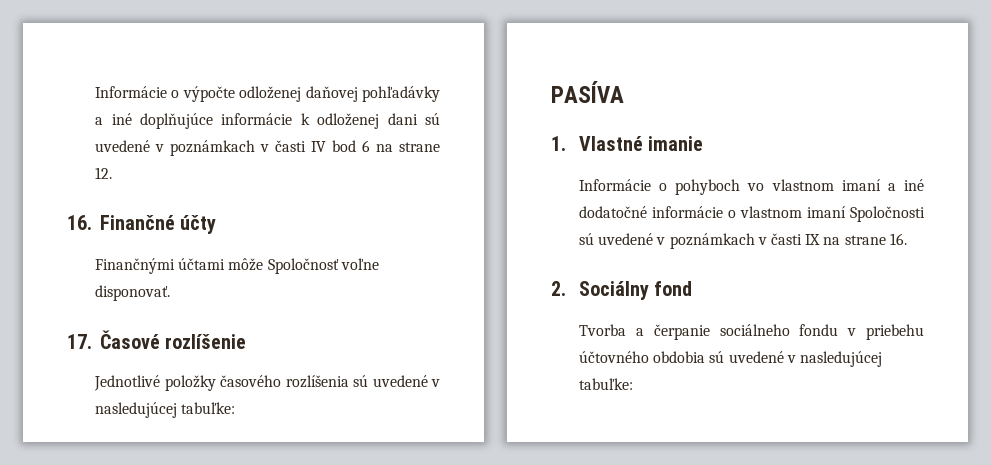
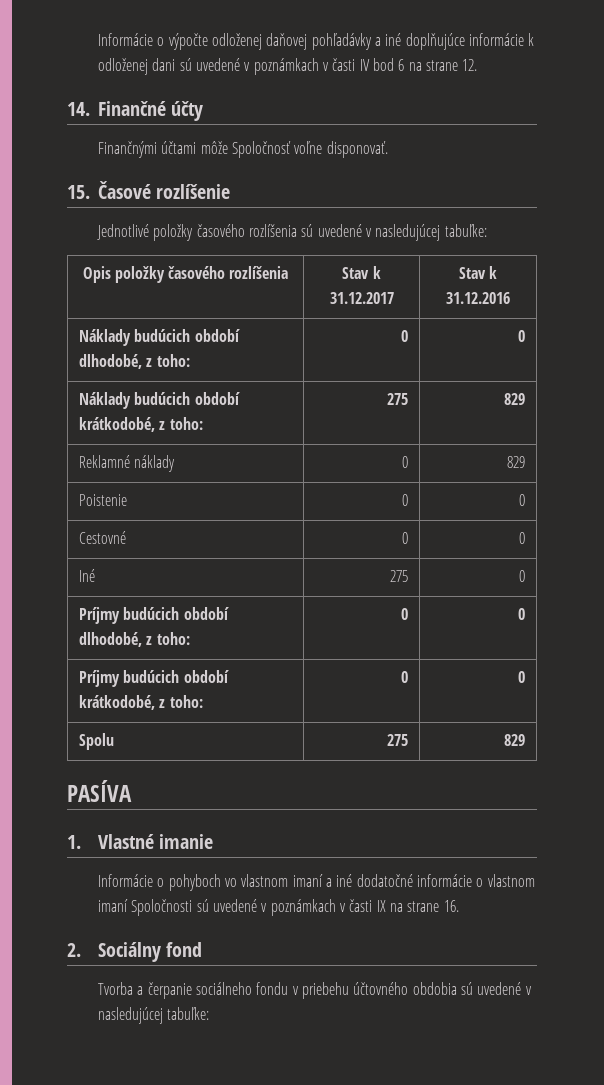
[67,215,92,230] 16. -> [67,102,90,116] 14.
[67,334,92,349] 17. -> [67,185,90,199] 15.
(236, 408) none -> [82,266,289,283] [342,266,381,279] [329,292,394,304] [458,266,498,279] [446,292,510,304] [78,329,240,346] [78,354,190,369] [401,330,409,342] [518,330,526,342] [78,392,240,409] [78,417,203,432] [387,393,409,405] [504,393,526,405] [78,455,176,472] [402,456,409,468] [507,456,526,468] [78,494,127,506] [402,494,409,506] [519,494,526,506] [78,531,126,544] [402,532,409,544] [519,532,526,544] [78,569,95,582] [390,570,409,582] [519,570,526,582] [78,607,229,624] [78,632,190,647] [401,608,409,620] [518,608,526,620] [78,670,229,687] [78,695,203,710] [401,671,409,683] [518,671,526,683] [78,733,114,750] [387,734,409,746] [504,734,526,746] // Opis položky časového rozlíšenia | Stav k 31.12.2017 | Stav k 31.12.2016 // Náklady budúcich období dlhodobé, z toho: | 0 | 0 // Náklady budúcich období krátkodobé, z toho: | 275 | 829 // Reklamné náklady | 0 | 829 // Poistenie | 0 | 0 // Cestovné | 0 | 0 // Iné | 275 | 0 // Príjmy budúcich období dlhodobé, z toho: | 0 | 0 // Príjmy budúcich období krátkodobé, z toho: | 0 | 0 // Spolu | 275 | 829

